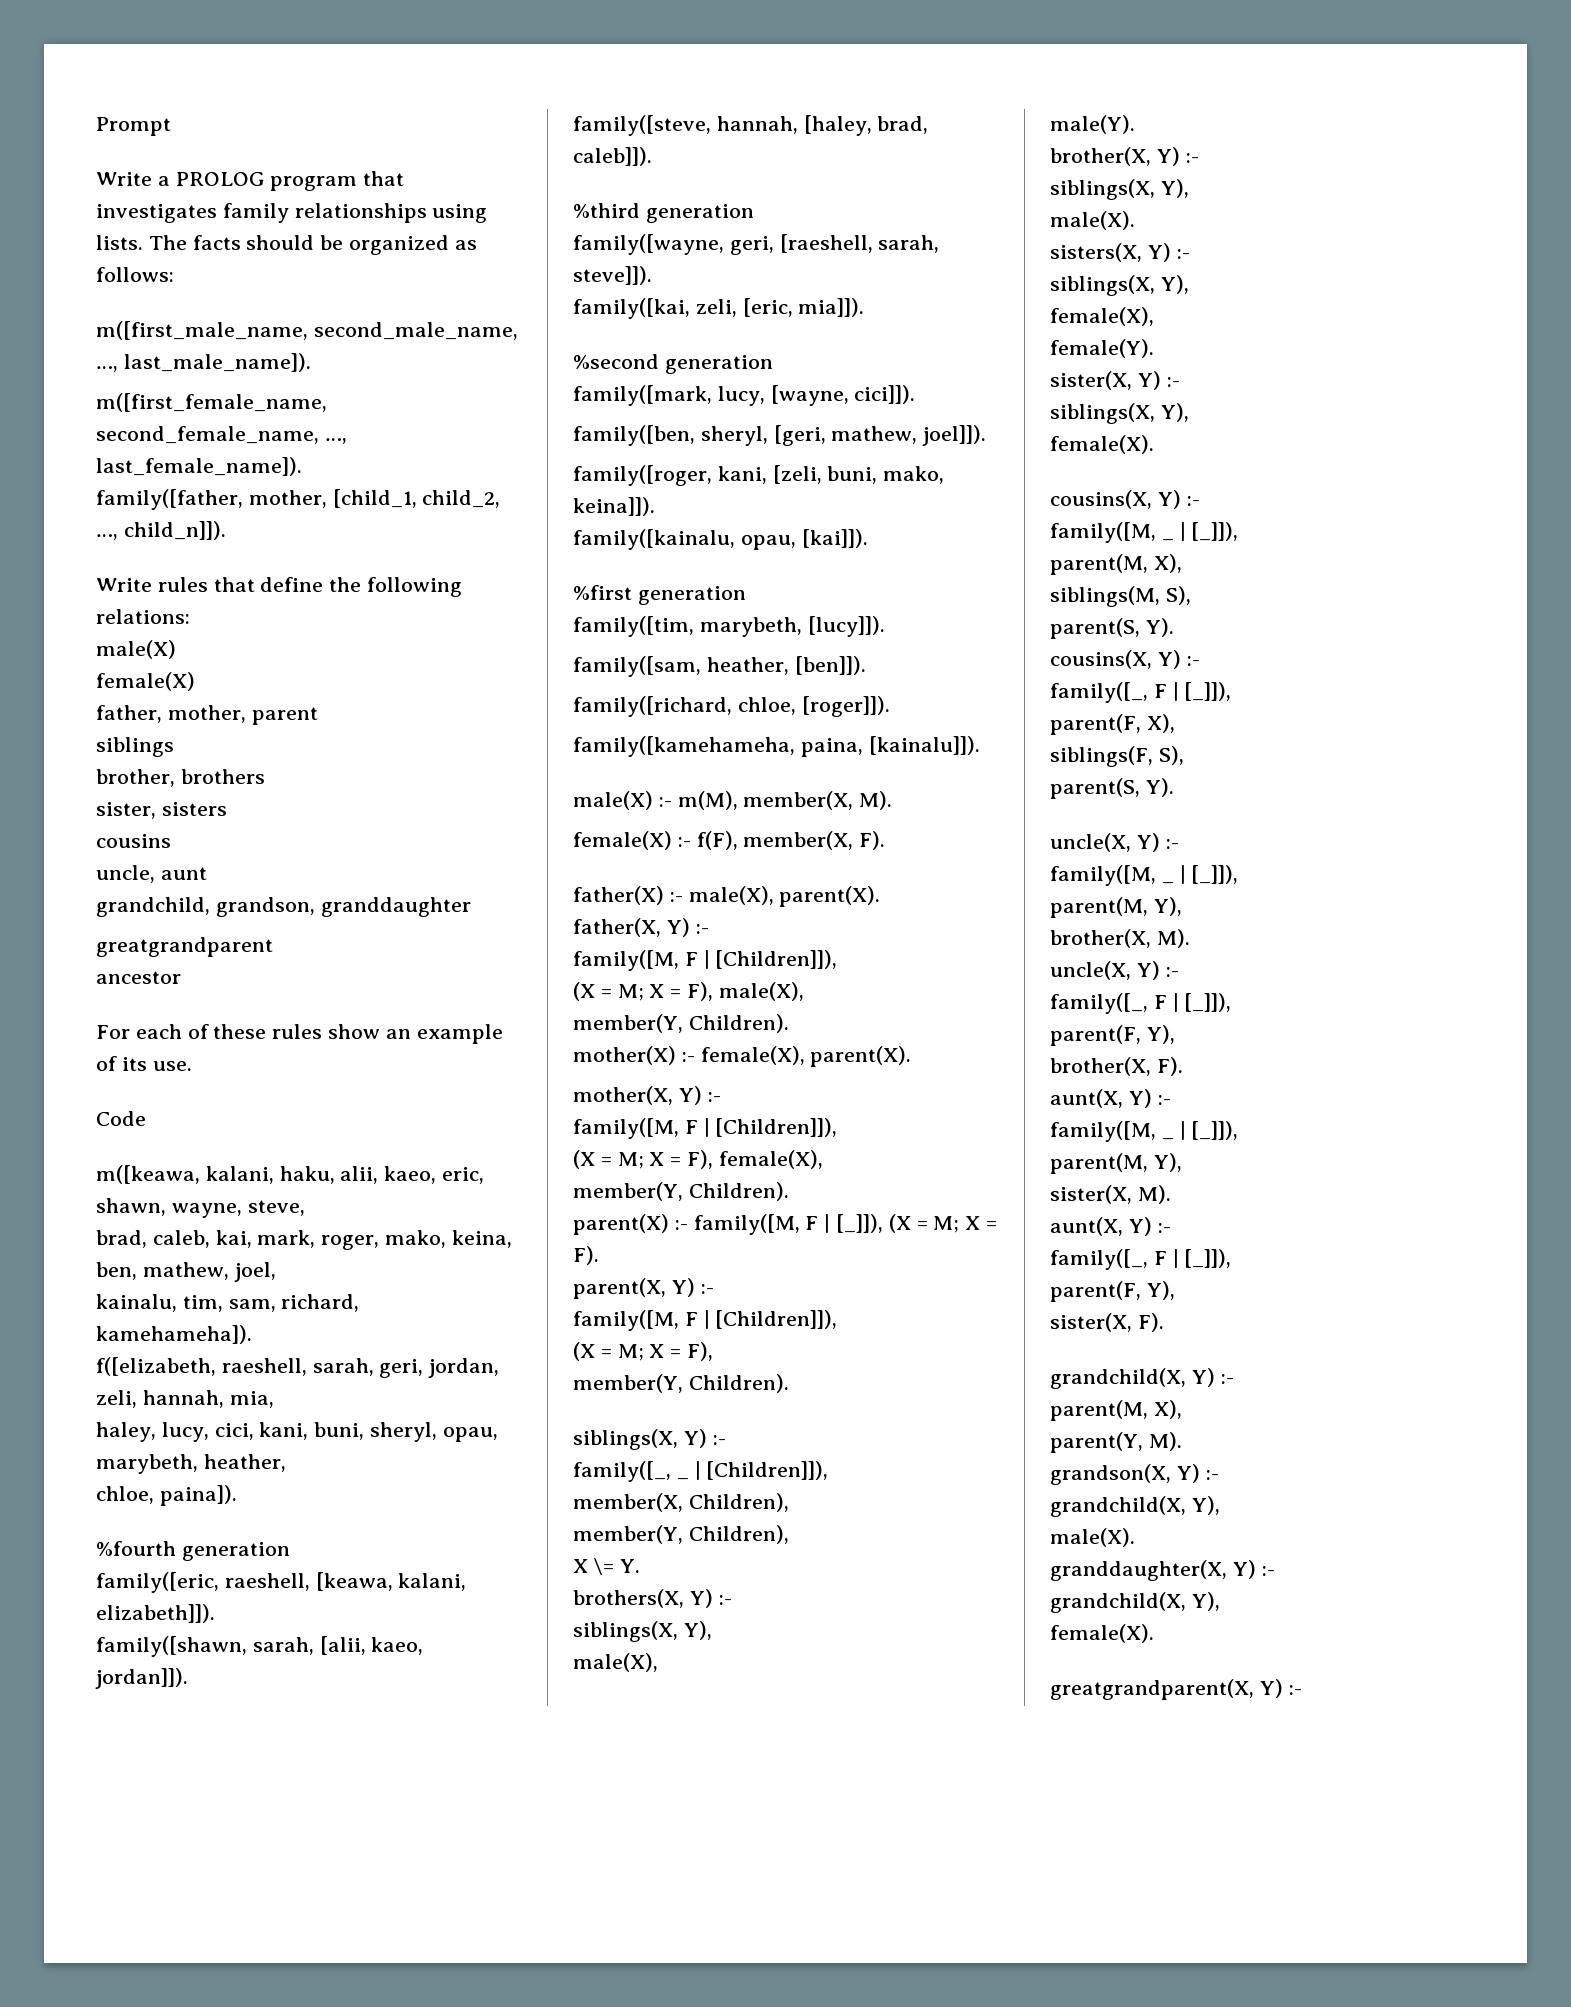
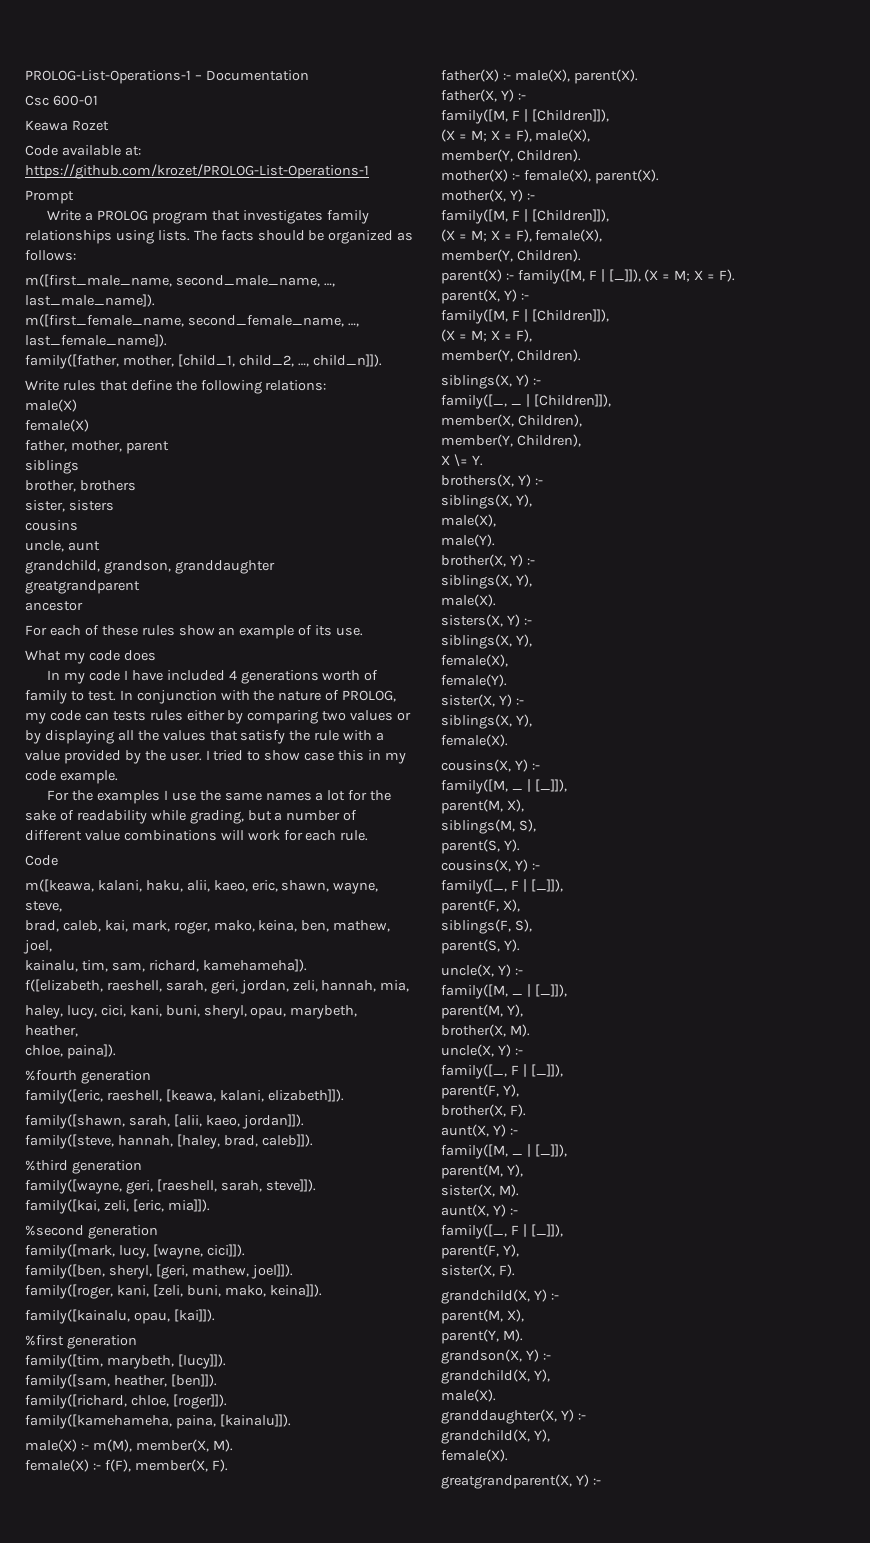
(96, 126) none -> [25,70,309,84] [25,95,98,106] [25,120,109,131] [25,145,141,156] [25,164,369,179] PROLOG-List-Operations-1 – Documentation // Csc 600-01 // Keawa Rozet // Code available at: https://github.com/krozet/PROLOG-List-Operations-1 //
(192, 1066) none -> [25,650,156,664] [47,670,379,684] [25,690,397,704] [25,710,412,724] [25,730,385,744] [25,750,406,764] [25,770,118,784] [47,790,392,804] [25,810,358,824] [25,830,369,841] // What my code does // In my code I have included 4 generations worth of family to test. In conjunction with the nature of PROLOG, my code can tests rules either by comparing two values or by displaying all the values that satisfy the rule with a value provided by the user. I tried to show case this in my code example. // For the examples I use the same names a lot for the sake of readability while grading, but a number of different value combinations will work for each rule.

